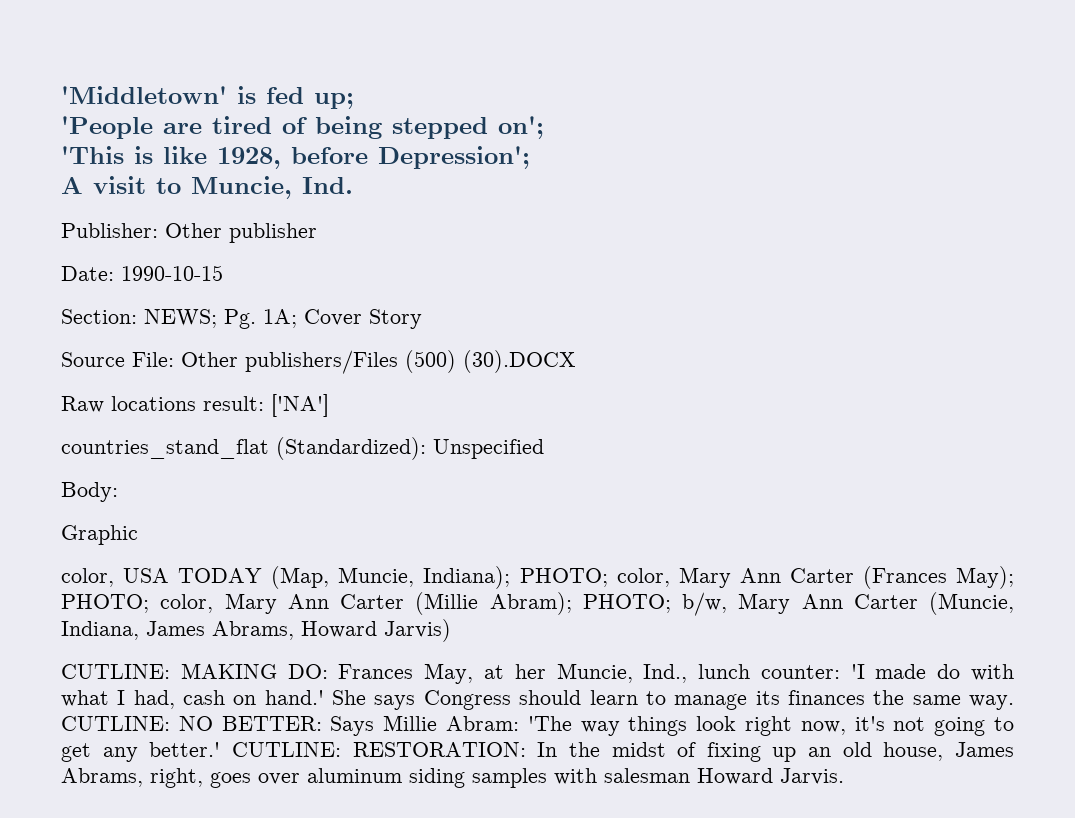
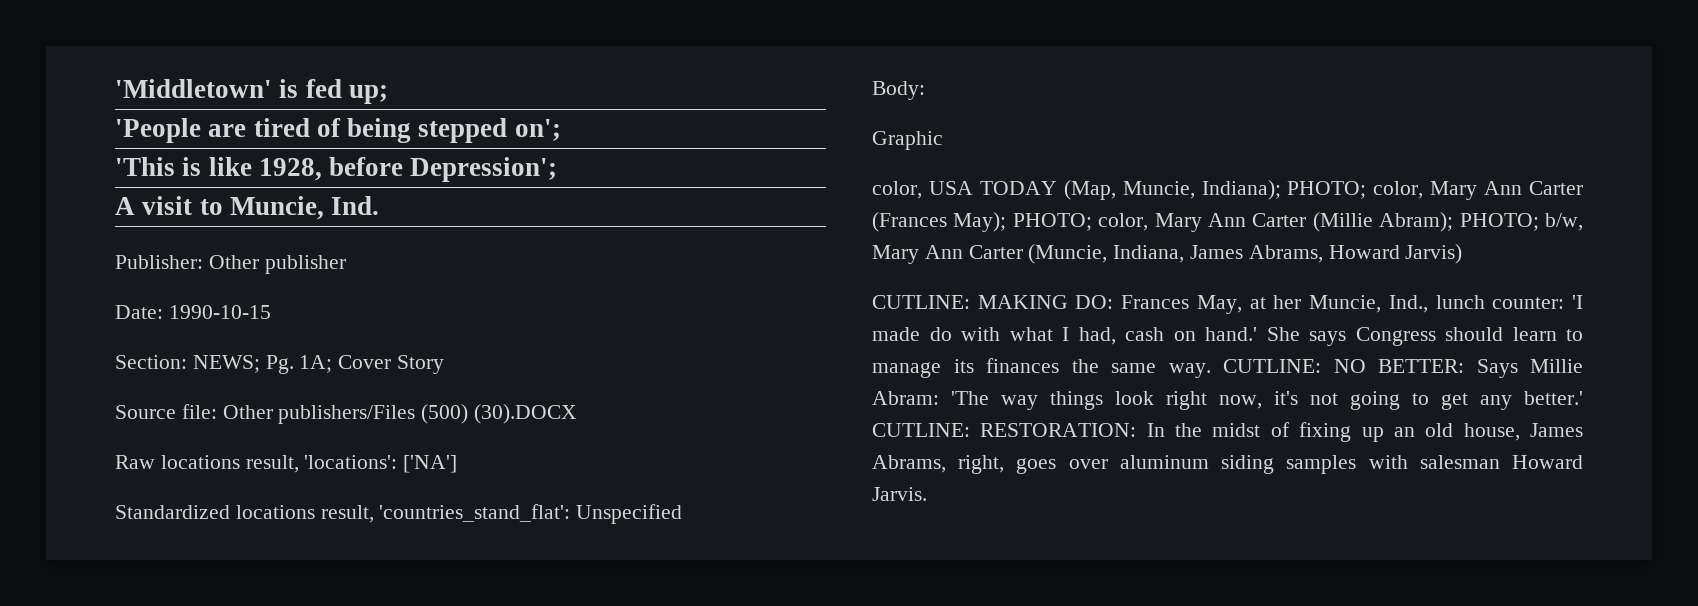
[132,352,174,367] File: -> [181,404,217,419] file:
[203,396,264,411] result: -> [245,455,398,473] result, 'locations':
[61,437,426,460] countries_stand_flat (Standardized): -> [115,504,571,523] Standardized locations result, 'countries_stand_flat':

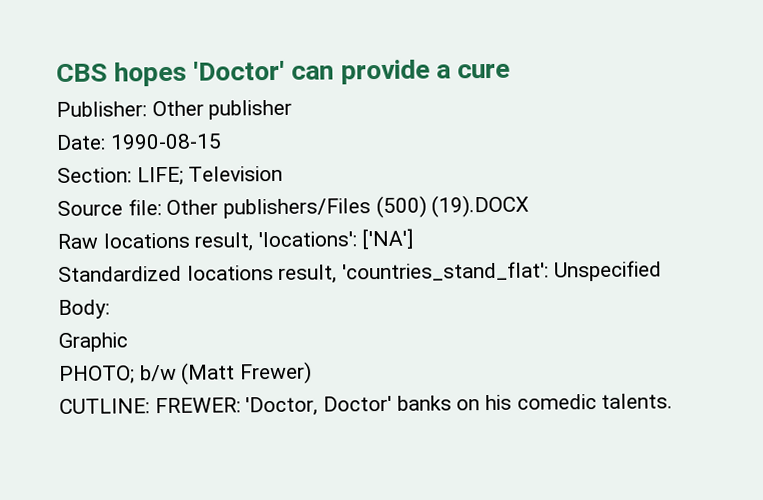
[115,79,388,104] [115,118,561,143] [115,157,558,182] [115,196,380,220] 'Middletown' is fed up; // 'People are tired of being stepped on'; // 'This is like 1928, before Depression'; // A visit to Muncie, Ind. -> [56,59,510,87] CBS hopes 'Doctor' can provide a cure
[168,305,271,319] 1990-10-15 -> [109,133,222,150] 1990-08-15
[192,355,445,374] NEWS; Pg. 1A; Cover Story -> [136,165,284,186] LIFE; Television
[474,404,578,424] (30).DOCX -> [431,194,530,218] (19).DOCX
[872,180,1583,200] [872,212,1583,232] [872,244,1463,264] [872,295,1583,314] [872,327,1583,346] [872,358,1583,378] [872,391,1583,410] [872,422,1583,442] [872,455,1583,474] [872,487,927,501] color, USA TODAY (Map, Muncie, Indiana); PHOTO; color, Mary Ann Carter (Frances May); PHOTO; color, Mary Ann Carter (Millie Abram); PHOTO; b/w, Mary Ann Carter (Muncie, Indiana, James Abrams, Howard Jarvis) // CUTLINE: MAKING DO: Frances May, at her Muncie, Ind., lunch counter: 'I made do with what I had, cash on hand.' She says Congress should learn to manage its finances the same way. CUTLINE: NO BETTER: Says Millie Abram: 'The way things look right now, it's not going to get any better.' CUTLINE: RESTORATION: In the midst of fixing up an old house, James Abrams, right, goes over aluminum siding samples with salesman Howard Jarvis. -> [59,361,313,385] [59,393,674,417] PHOTO; b/w (Matt Frewer) // CUTLINE: FREWER: 'Doctor, Doctor' banks on his comedic talents.

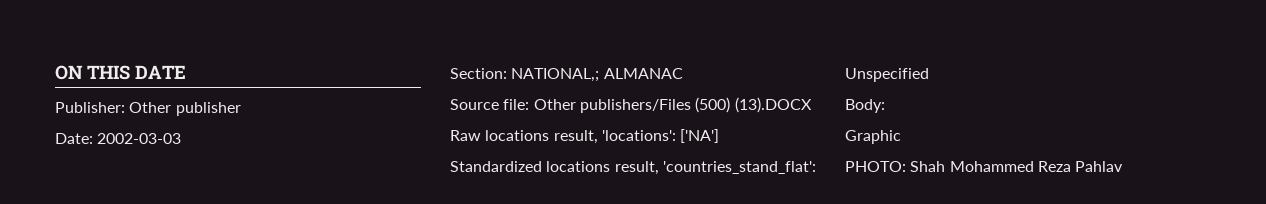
[56,59,510,87] CBS hopes 'Doctor' can provide a cure -> [55,65,186,80] ON THIS DATE
[109,133,222,150] 1990-08-15 -> [97,133,182,144] 2002-03-03
[136,165,284,186] LIFE; Television -> [511,68,683,82] NATIONAL,; ALMANAC
[431,194,530,218] (19).DOCX -> [734,97,812,113] (13).DOCX
[59,361,313,385] [59,393,674,417] PHOTO; b/w (Matt Frewer) // CUTLINE: FREWER: 'Doctor, Doctor' banks on his comedic talents. -> [845,161,1124,172] PHOTO: Shah Mohammed Reza Pahlav

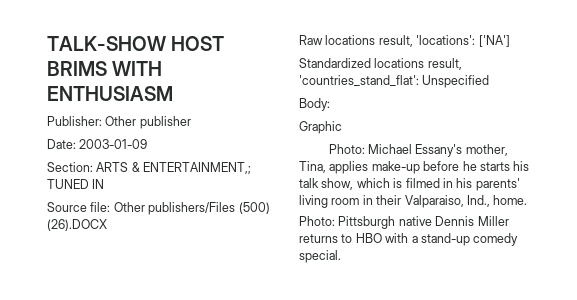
[55,65,186,80] ON THIS DATE -> [47,36,225,51] [47,61,163,76] [47,86,173,101] TALK-SHOW HOST BRIMS WITH ENTHUSIASM
[97,133,182,144] 2002-03-03 -> [79,139,148,149] 2003-01-09
[511,68,683,82] NATIONAL,; ALMANAC -> [96,162,252,174] [47,179,105,189] ARTS & ENTERTAINMENT,; TUNED IN
[734,97,812,113] (13).DOCX -> [47,219,107,231] (26).DOCX
[845,161,1124,172] PHOTO: Shah Mohammed Reza Pahlav -> [328,144,508,157] [299,161,530,174] [299,178,520,191] [299,195,528,208] [299,216,509,229] [299,233,519,246] [299,250,341,263] Photo: Michael Essany's mother, Tina, applies make-up before he starts his talk show, which is filmed in his parents' living room in their Valparaiso, Ind., home. // Photo: Pittsburgh native Dennis Miller returns to HBO with a stand-up comedy special.

